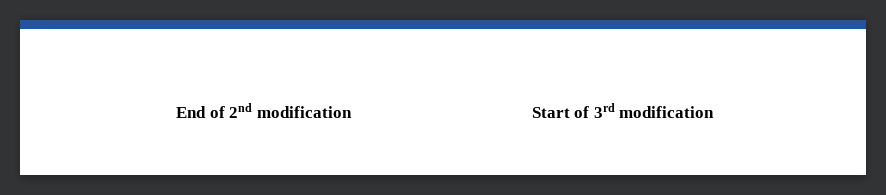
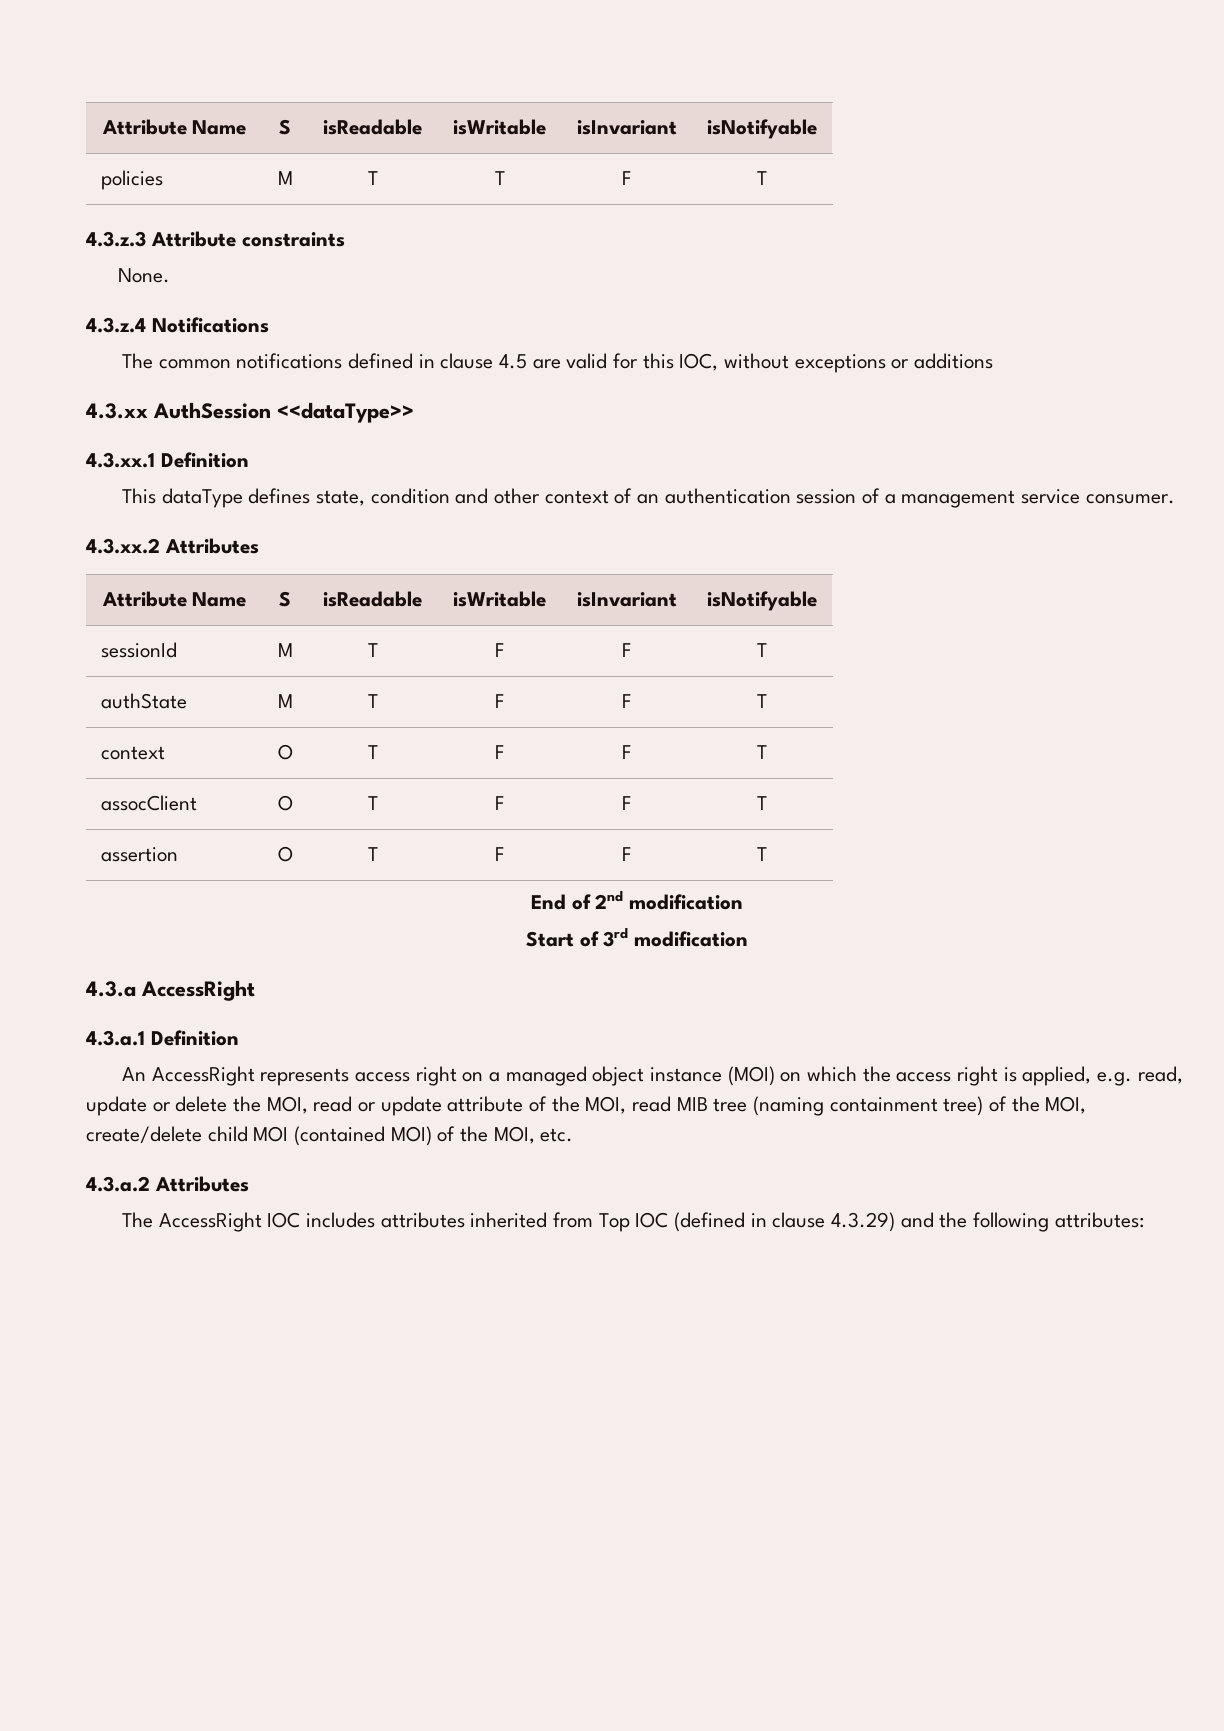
(176, 112) none -> [101,119,247,135] [279,119,291,135] [323,119,422,135] [453,119,546,135] [576,120,677,135] [707,119,817,139] [100,170,163,190] [277,171,293,185] [367,171,378,185] [494,171,505,185] [622,171,631,185] [757,171,767,185] [86,231,345,247] [117,268,170,283] [86,317,269,333] [121,353,993,373] [86,402,414,423] [86,452,249,468] [121,488,1175,508] [86,538,259,554] [101,591,247,607] [279,591,291,607] [323,591,422,607] [453,591,546,607] [576,592,677,607] [707,591,817,611] [100,642,177,658] [277,643,293,657] [367,643,378,657] [495,643,504,657] [622,643,631,657] [757,643,767,657] [100,693,187,709] [277,694,293,708] [367,694,378,708] [495,694,504,708] [622,694,631,708] [757,694,767,708] [100,746,165,760] [277,744,293,760] [367,745,378,759] [495,745,504,759] [622,745,631,759] [757,745,767,759] [100,795,197,811] [277,795,293,811] [367,796,378,810] [495,796,504,810] [622,796,631,810] [757,796,767,810] [100,847,178,862] [277,846,293,862] [367,847,378,861] [495,847,504,861] [622,847,631,861] [757,847,767,861] Attribute Name | S | isReadable | isWritable | isInvariant | isNotifyable // policies | M | T | T | F | T // 4.3.z.3 Attribute constraints // None. // 4.3.z.4 Notifications // The common notifications defined in clause 4.5 are valid for this IOC, without exceptions or additions // 4.3.xx AuthSession <<dataType>> // 4.3.xx.1 Definition // This dataType defines state, condition and other context of an authentication session of a management service consumer. // 4.3.xx.2 Attributes // Attribute Name | S | isReadable | isWritable | isInvariant | isNotifyable // sessionId | M | T | F | F | T // authState | M | T | F | F | T // context | O | T | F | F | T // assocClient | O | T | F | F | T // assertion | O | T | F | F | T //
(715, 112) none -> [86,980,255,1001] [86,1030,239,1046] [121,1066,1183,1086] [86,1096,1087,1116] [86,1126,574,1146] [86,1176,249,1192] [121,1212,1144,1232] // 4.3.a AccessRight // 4.3.a.1 Definition // An AccessRight represents access right on a managed object instance (MOI) on which the access right is applied, e.g. read, update or delete the MOI, read or update attribute of the MOI, read MIB tree (naming containment tree) of the MOI, create/delete child MOI (contained MOI) of the MOI, etc. // 4.3.a.2 Attributes // The AccessRight IOC includes attributes inherited from Top IOC (defined in clause 4.3.29) and the following attributes:

